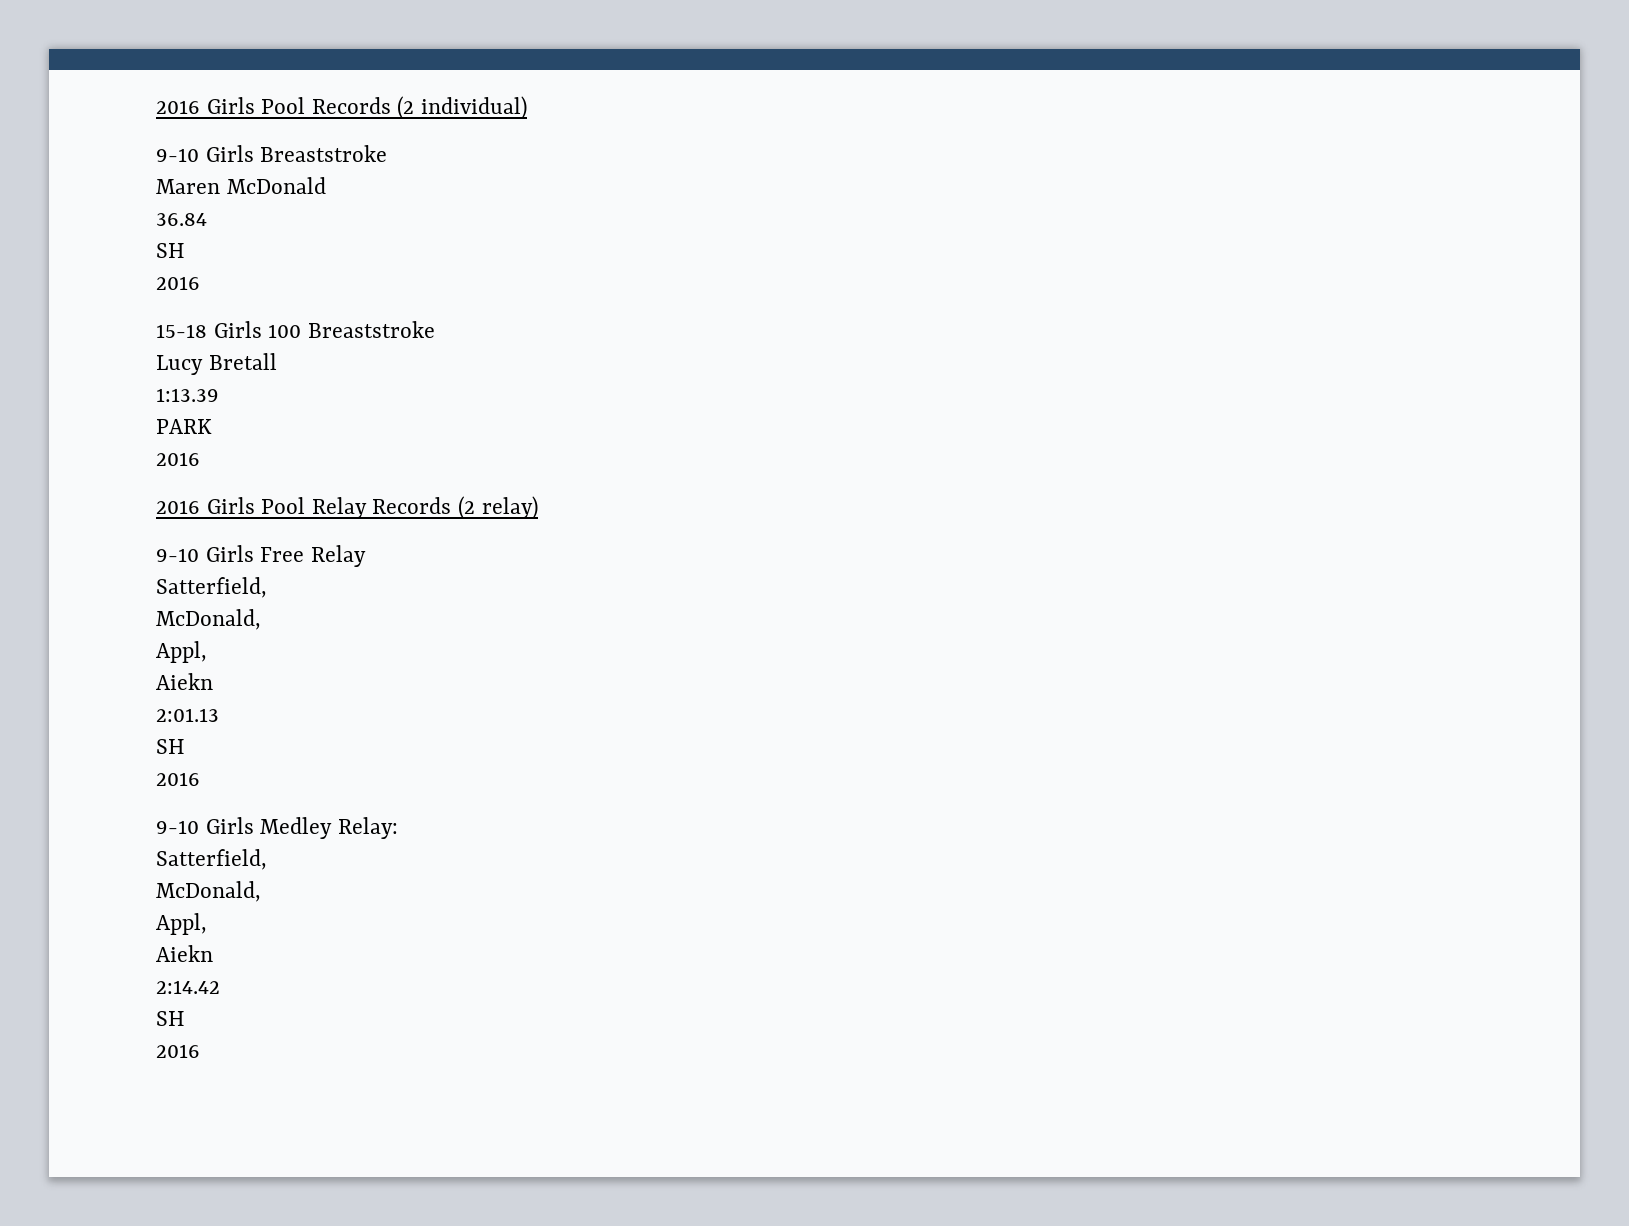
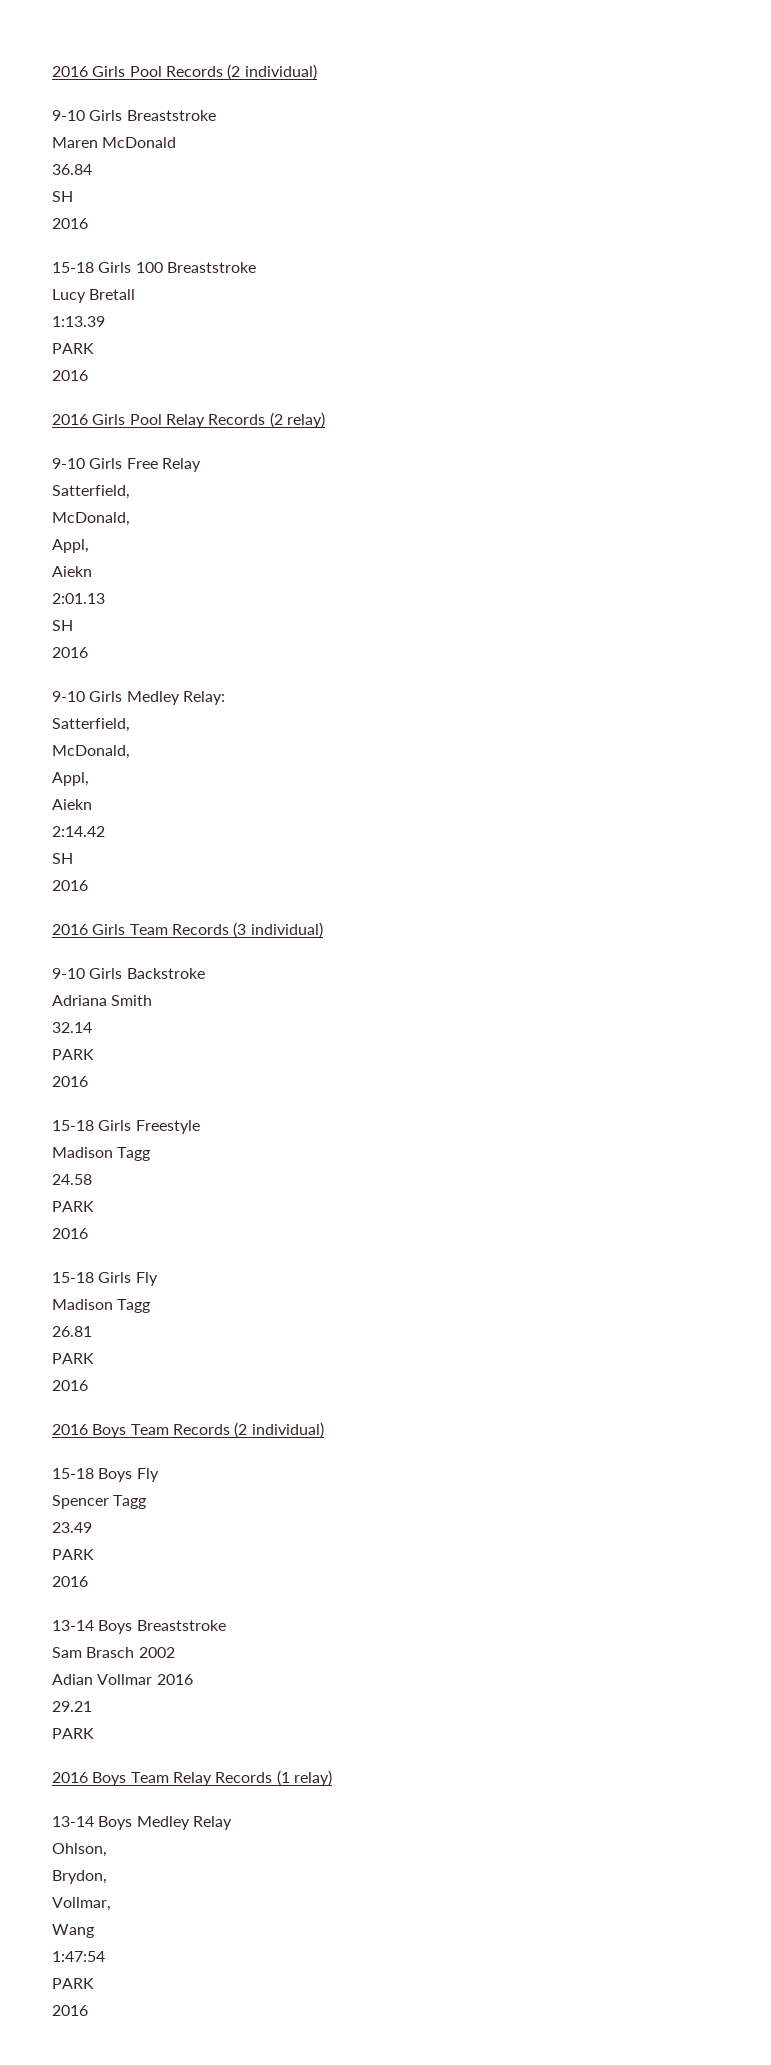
(200, 1051) none -> [52,922,323,938] [52,968,205,979] [52,995,153,1006] [52,1022,92,1033] [52,1049,94,1060] [52,1076,88,1087] [52,1120,200,1134] [52,1147,151,1161] [52,1174,92,1185] [52,1201,94,1212] [52,1228,88,1239] [52,1272,158,1286] [52,1299,151,1313] [52,1326,92,1337] [52,1353,94,1364] [52,1380,88,1391] [52,1422,324,1438] [52,1468,159,1482] [52,1495,147,1509] [52,1522,92,1533] [52,1549,94,1560] [52,1576,88,1587] [52,1620,226,1634] [52,1647,175,1658] [52,1674,193,1685] [52,1701,92,1712] [52,1728,94,1739] [52,1770,332,1786] [52,1816,232,1830] [52,1843,107,1857] [52,1870,107,1884] [52,1897,111,1911] [52,1924,94,1938] [52,1951,105,1962] [52,1978,94,1989] [52,2005,88,2016] // 2016 Girls Team Records (3 individual) // 9-10 Girls Backstroke // Adriana Smith // 32.14 // PARK // 2016 // 15-18 Girls Freestyle // Madison Tagg // 24.58 // PARK // 2016 // 15-18 Girls Fly // Madison Tagg // 26.81 // PARK // 2016 // 2016 Boys Team Records (2 individual) // 15-18 Boys Fly // Spencer Tagg // 23.49 // PARK // 2016 // 13-14 Boys Breaststroke // Sam Brasch 2002 // Adian Vollmar 2016 // 29.21 // PARK // 2016 Boys Team Relay Records (1 relay) // 13-14 Boys Medley Relay // Ohlson, // Brydon, // Vollmar, // Wang // 1:47:54 // PARK // 2016

